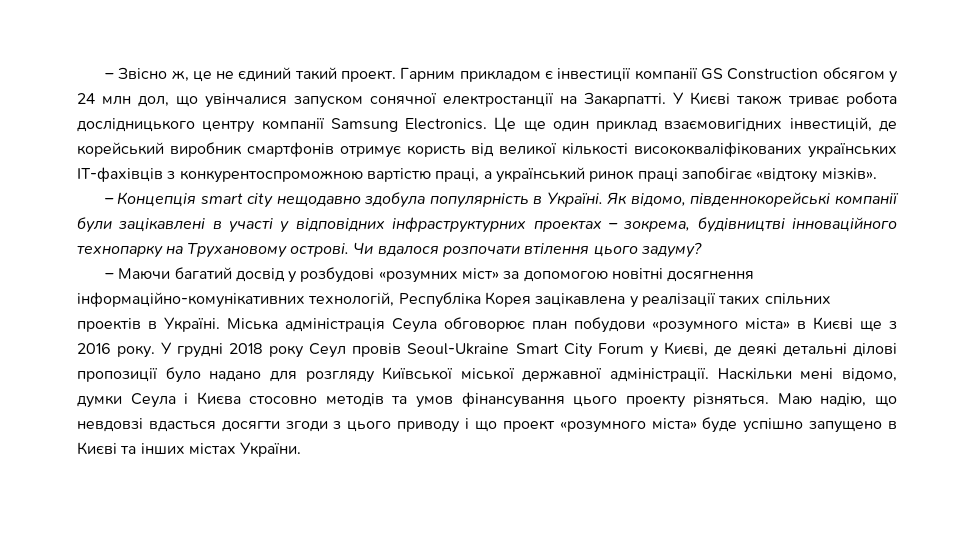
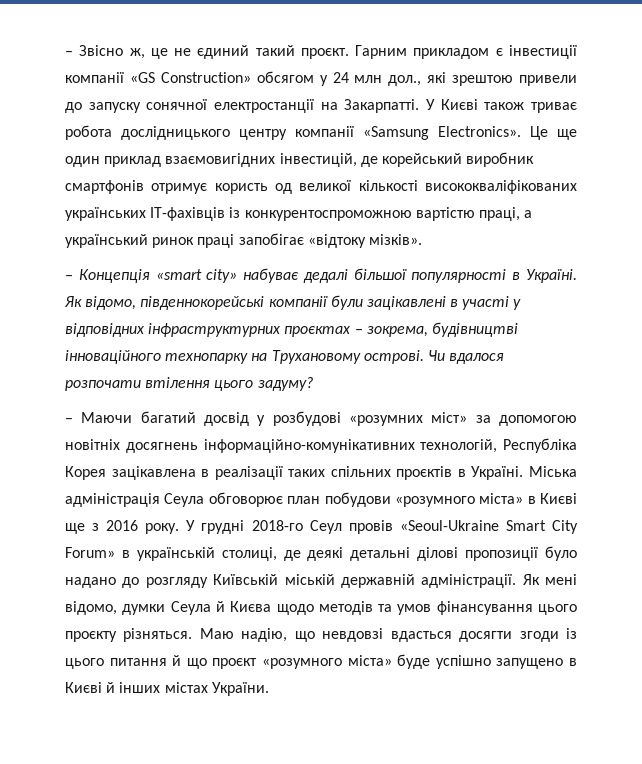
[341,70,397,82] проект. -> [300,48,349,59] проєкт.
[701,68,819,80] GS Construction -> [129,72,251,83] «GS Construction»
[138,93,363,108] дол, що увінчалися запуском -> [388,72,577,86] [65,102,141,113] дол., які зрештою привели до запуску
[330,118,488,132] Samsung Electronics. -> [363,126,521,140] «Samsung Electronics».
[471,143,495,157] від -> [275,183,292,194] од
[167,171,176,179] з -> [229,207,241,218] із
[200,192,529,208] smart city нещодавно здобула популярність -> [155,268,507,283] «smart city» набуває дедалі більшої популярності
[533,220,602,232] проектах -> [284,326,352,337] проєктах
[612,268,755,282] новітні досягнення -> [65,439,198,453] новітніх досягнень
[629,296,639,308] у -> [201,469,210,477] в
[77,318,141,332] проектів -> [396,466,453,480] проєктів
[229,343,305,358] 2018 року -> [251,520,303,531] 2018-го
[407,343,510,355] Seoul-Ukraine -> [399,520,499,531] «Seoul-Ukraine
[597,342,708,358] Forum у Києві, -> [65,547,277,561] Forum» в українській столиці,
[269,367,792,383] для розгляду Київської міської державної адміністрації. Наскільки -> [122,574,540,588] до розгляду Київській міській державній адміністрації. Як
[184,392,318,405] і Києва стосовно -> [215,601,314,615] й Києва щодо
[625,395,686,408] проекту -> [65,631,117,642] проєкту
[333,418,555,433] з цього приводу і що проект -> [566,628,577,639] [65,655,258,669] із цього питання й що проєкт
[120,446,137,454] та -> [106,682,116,693] й

